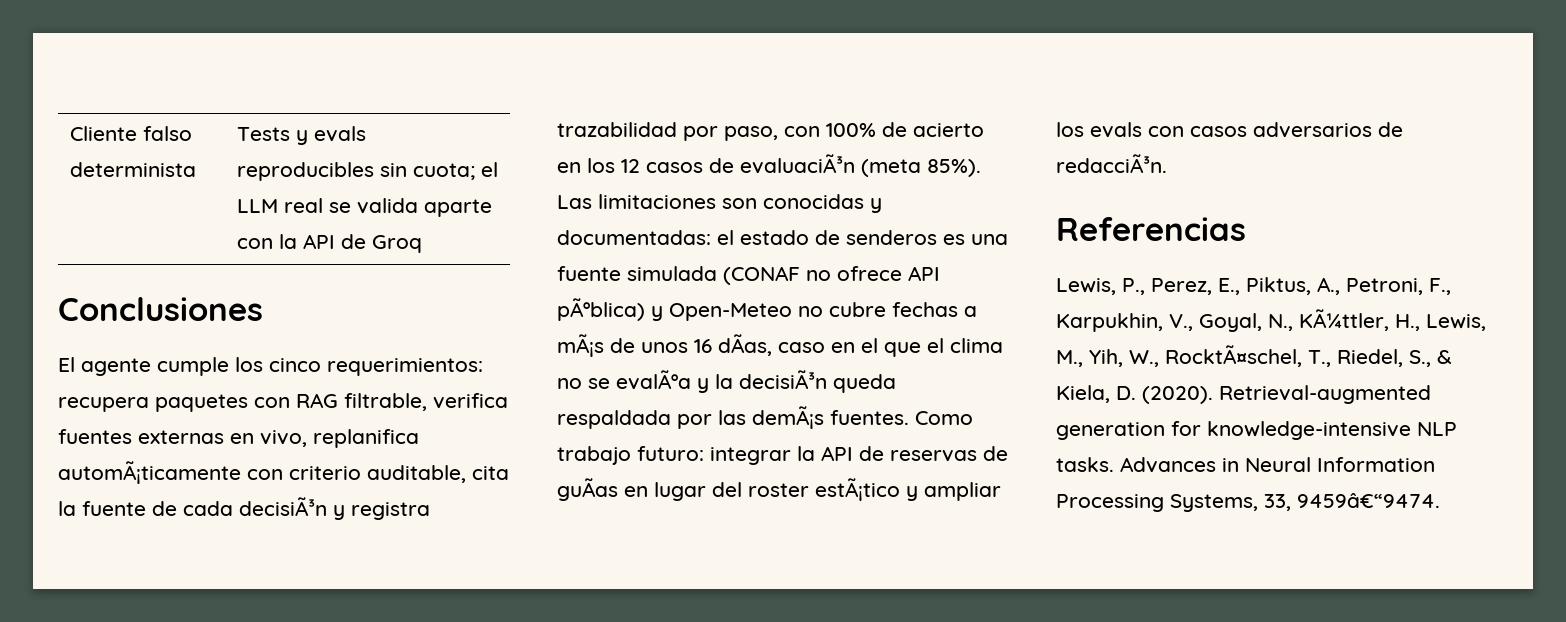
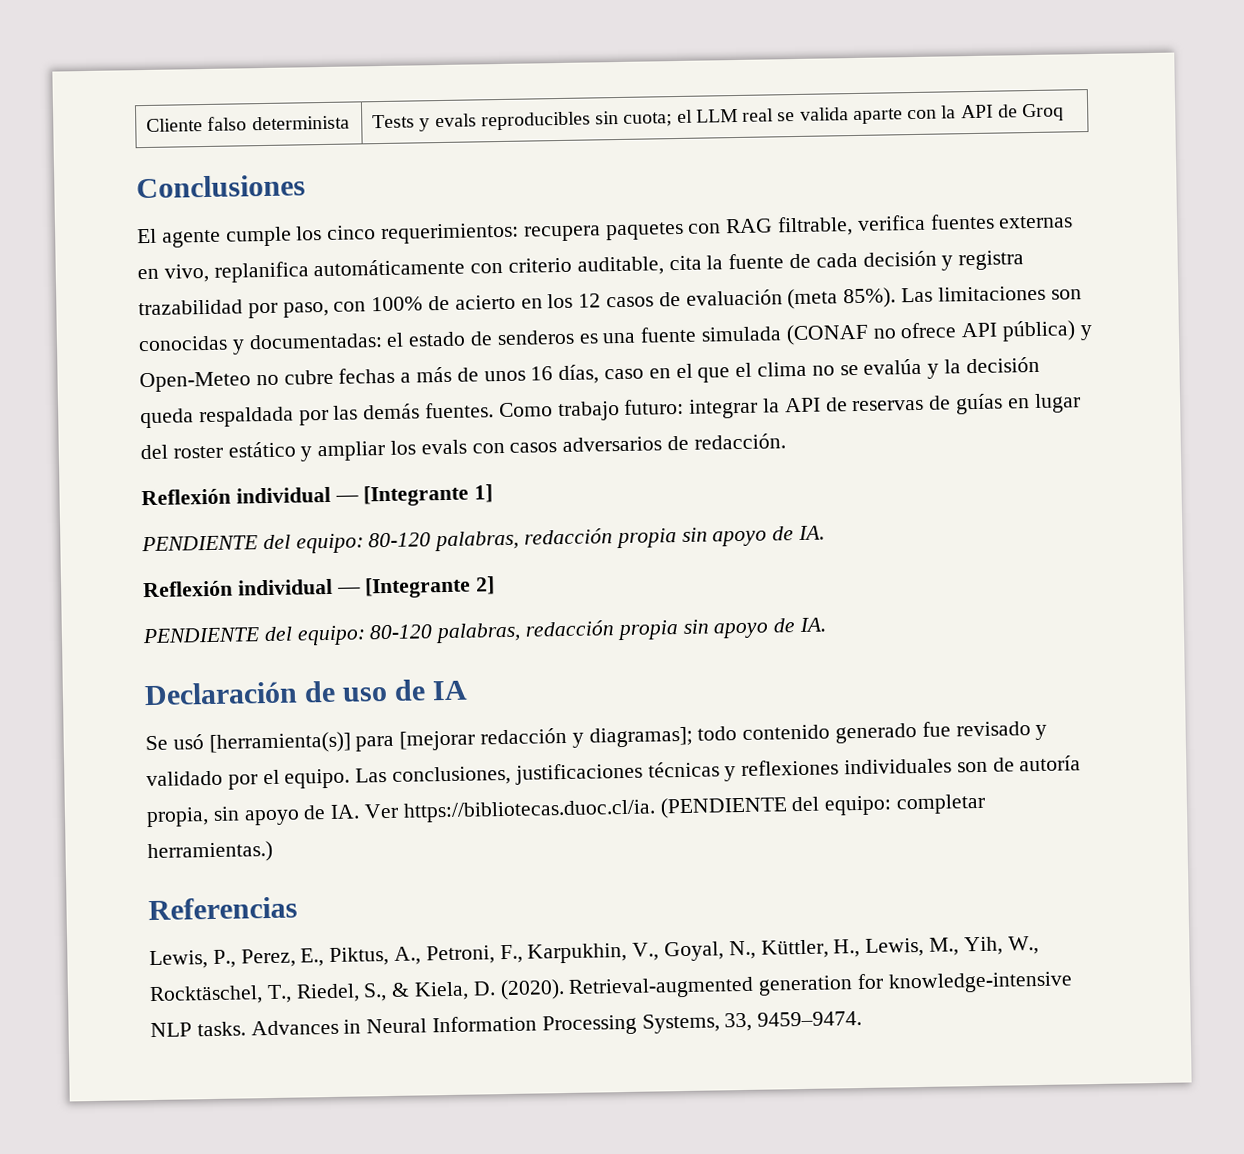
[58,461,241,484] automÃ¡ticamente -> [313,258,466,277] automáticamente
[239,497,327,516] decisiÃ³n -> [862,250,937,267] decisión
[740,154,855,174] evaluaciÃ³n -> [685,289,783,306] evaluación
[557,298,645,321] pÃºblica) -> [1002,320,1077,342] pública)
[557,334,604,357] mÃ¡s -> [416,366,453,383] más
[718,334,772,356] dÃas, -> [558,364,600,385] días,
[616,370,691,390] evalÃºa -> [863,358,923,375] evalúa
[739,370,827,389] decisiÃ³n -> [965,356,1040,374] decisión
[752,406,824,429] demÃ¡s -> [363,403,421,420] demás
[557,478,618,501] guÃas -> [955,393,1004,415] guías
[815,478,900,501] estÃ¡tico -> [227,441,296,458] estático
[1056,154,1167,173] redacciÃ³n. -> [693,433,786,450] [141,484,494,507] [141,525,826,554] [143,576,496,599] [142,617,827,646] [144,679,469,706] [145,721,1048,755] [146,755,1082,790] [146,793,987,828] [147,840,273,864] redacción. // Reflexión individual — [Integrante 1] // PENDIENTE del equipo: 80-120 palabras, redacción propia sin apoyo de IA. // Reflexión individual — [Integrante 2] // PENDIENTE del equipo: 80-120 palabras, redacción propia sin apoyo de IA. // Declaración de uso de IA // Se usó [herramienta(s)] para [mejorar redacción y diagramas]; todo contenido generado fue revisado y validado por el equipo. Las conclusiones, justificaciones técnicas y reflexiones individuales son de autoría propia, sin apoyo de IA. Ver https://bibliotecas.duoc.cl/ia. (PENDIENTE del equipo: completar herramientas.)
[1299,309,1389,331] KÃ¼ttler, -> [760,939,829,959] Küttler,
[1165,345,1302,367] RocktÃ¤schel, -> [149,985,263,1006] Rocktäschel,
[1297,493,1440,508] 9459â€“9474. -> [757,1010,863,1027] 9459–9474.

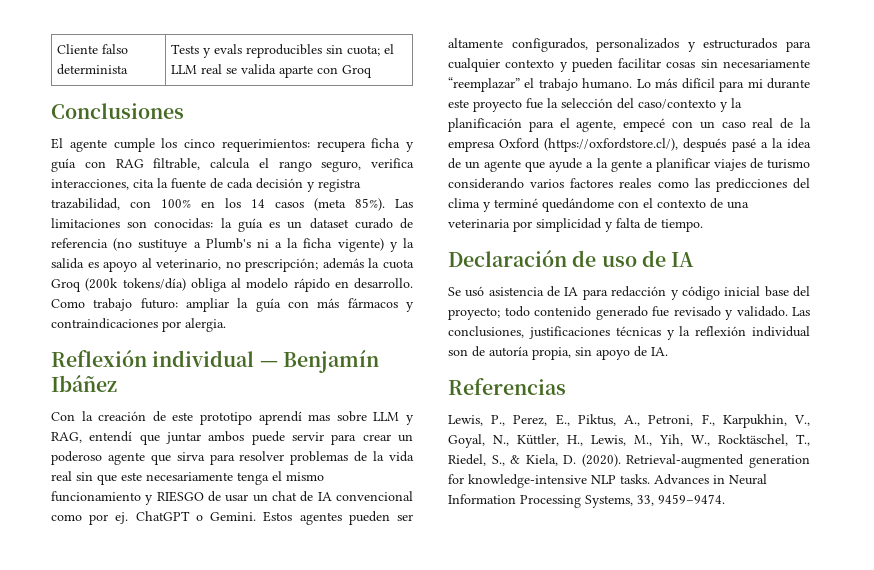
[941,104,1018,119] la API de -> (339, 70) none
[605,213,1074,241] [137,256,664,283] paquetes con RAG filtrable, verifica fuentes externas en vivo, replanifica automáticamente con criterio auditable, -> [371,138,414,152] [51,158,414,172] [51,179,129,190] ficha y guía con RAG filtrable, calcula el rango seguro, verifica interacciones,
[138,289,783,319] trazabilidad por paso, con 100% de acierto en los 12 casos de evaluación -> [51,198,304,210] trazabilidad, con 100% en los 14 casos
[138,320,1093,355] [139,356,1040,393] [140,393,1081,429] [140,433,786,462] [141,484,494,507] [141,525,826,554] [143,576,496,599] [142,617,827,646] conocidas y documentadas: el estado de senderos es una fuente simulada (CONAF no ofrece API pública) y Open-Meteo no cubre fechas a más de unos 16 días, caso en el que el clima no se evalúa y la decisión queda respaldada por las demás fuentes. Como trabajo futuro: integrar la API de reservas de guías en lugar del roster estático y ampliar los evals con casos adversarios de redacción. // Reflexión individual — [Integrante 1] // PENDIENTE del equipo: 80-120 palabras, redacción propia sin apoyo de IA. // Reflexión individual — [Integrante 2] // PENDIENTE del equipo: 80-120 palabras, redacción propia sin apoyo de IA. -> [154,218,414,232] [51,238,415,252] [51,258,414,272] [51,278,413,292] [51,298,414,312] [51,318,226,332] [51,350,379,373] [51,375,117,392] [51,411,415,425] [51,431,413,445] [51,451,415,465] [51,471,324,485] [51,491,413,505] [51,511,414,525] [448,38,811,52] [448,58,810,72] [448,77,811,92] [448,98,742,112] [448,118,812,132] [448,138,812,152] [448,158,810,172] [448,178,810,192] [448,198,749,212] [448,218,703,232] conocidas: la guía es un dataset curado de referencia (no sustituye a Plumb's ni a la ficha vigente) y la salida es apoyo al veterinario, no prescripción; además la cuota Groq (200k tokens/día) obliga al modelo rápido en desarrollo. Como trabajo futuro: ampliar la guía con más fármacos y contraindicaciones por alergia. // Reflexión individual — Benjamín Ibáñez // Con la creación de este prototipo aprendí mas sobre LLM y RAG, entendí que juntar ambos puede servir para crear un poderoso agente que sirva para resolver problemas de la vida real sin que este necesariamente tenga el mismo funcionamiento y RIESGO de usar un chat de IA convencional como por ej. ChatGPT o Gemini. Estos agentes pueden ser altamente configurados, personalizados y estructurados para cualquier contexto y pueden facilitar cosas sin necesariamente “reemplazar” el trabajo humano. Lo más difícil para mi durante este proyecto fue la selección del caso/contexto y la planificación para el agente, empecé con un caso real de la empresa Oxford (https://oxfordstore.cl/), después pasé a la idea de un agente que ayude a la gente a planificar viajes de turismo considerando varios factores reales como las predicciones del clima y terminé quedándome con el contexto de una veterinaria por simplicidad y falta de tiempo.
[208,726,693,755] [herramienta(s)] para [mejorar redacción y diagramas]; -> [488,286,810,300] [448,307,500,320] asistencia de IA para redacción y código inicial base del proyecto;
[146,768,351,790] validado por el equipo. -> [736,306,788,317] validado.
[741,758,953,777] reflexiones individuales -> [679,326,810,337] la reflexión individual
[364,793,987,823] [147,840,273,864] Ver https://bibliotecas.duoc.cl/ia. (PENDIENTE del equipo: completar herramientas.) -> (668, 351) none

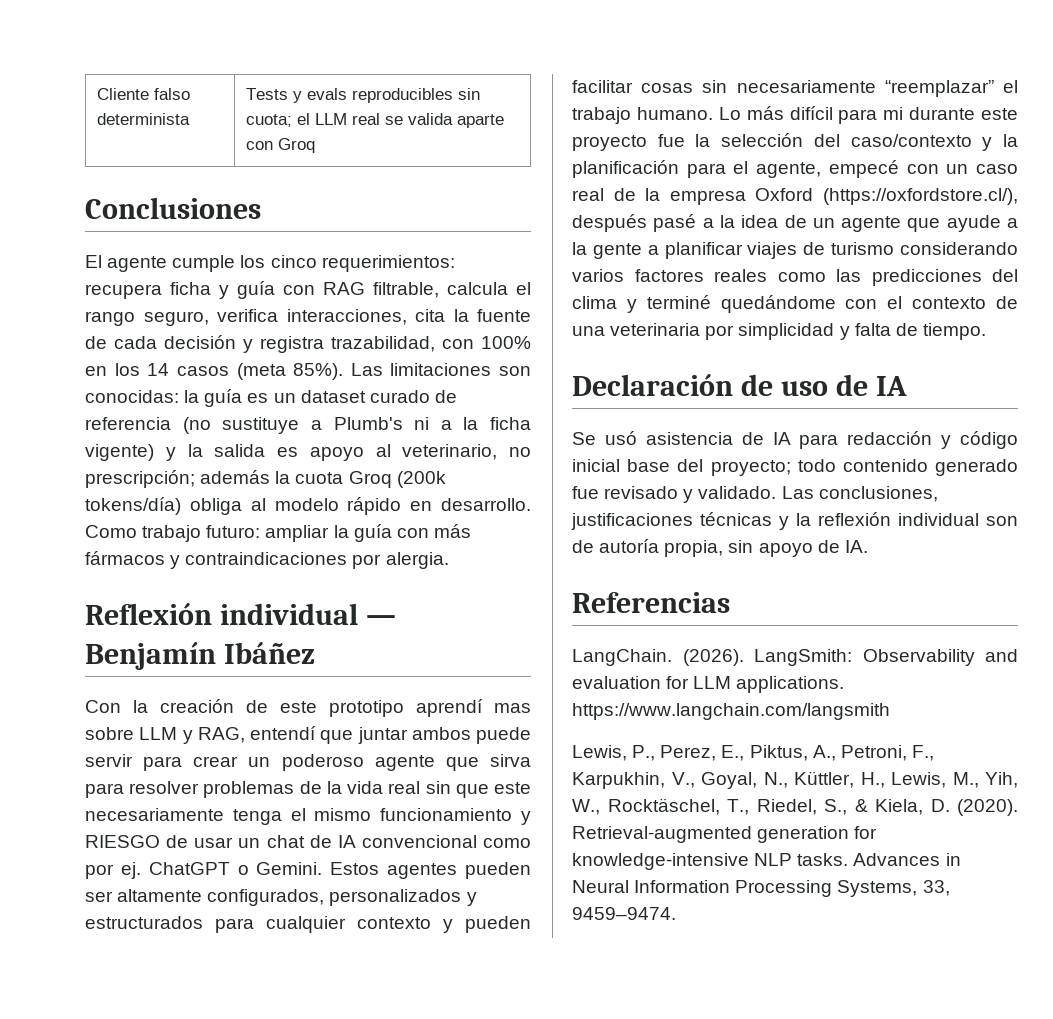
(566, 386) none -> [572,649,1018,666] [572,676,845,693] [572,703,890,720] // LangChain. (2026). LangSmith: Observability and evaluation for LLM applications. https://www.langchain.com/langsmith

